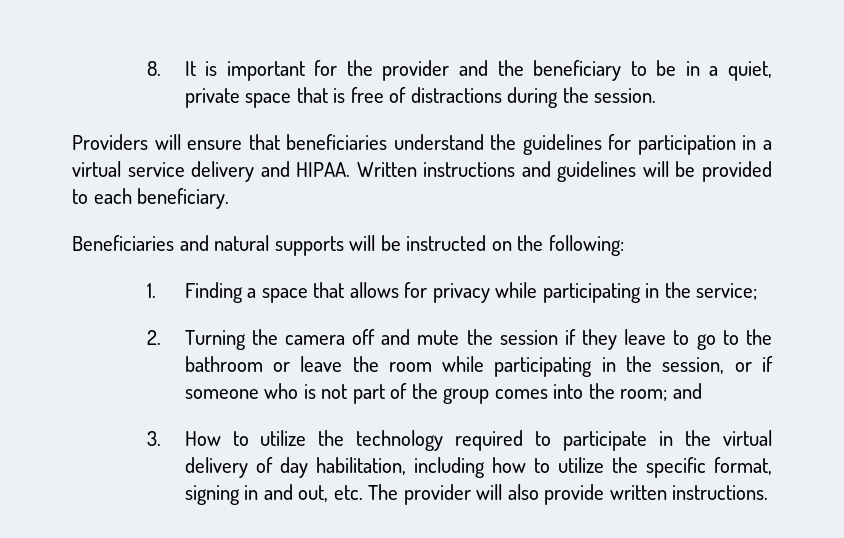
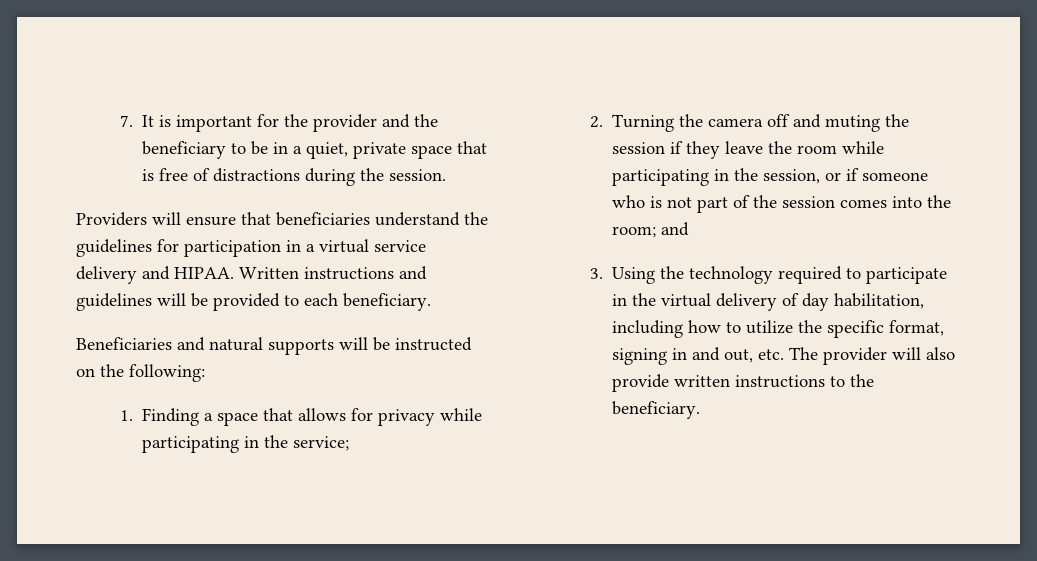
[147,61,162,76] 8. -> [119,115,133,127] 7.
[417,330,460,345] mute -> [825,115,881,132] muting
[673,329,773,350] [184,356,343,372] to go to the bathroom or leave -> (764, 147) none
[443,388,490,404] group -> [782,196,836,208] session
[184,430,307,446] How to utilize -> [612,267,656,284] Using
[672,485,769,500] instructions. -> [735,374,875,388] [612,401,701,419] instructions to the beneficiary.

